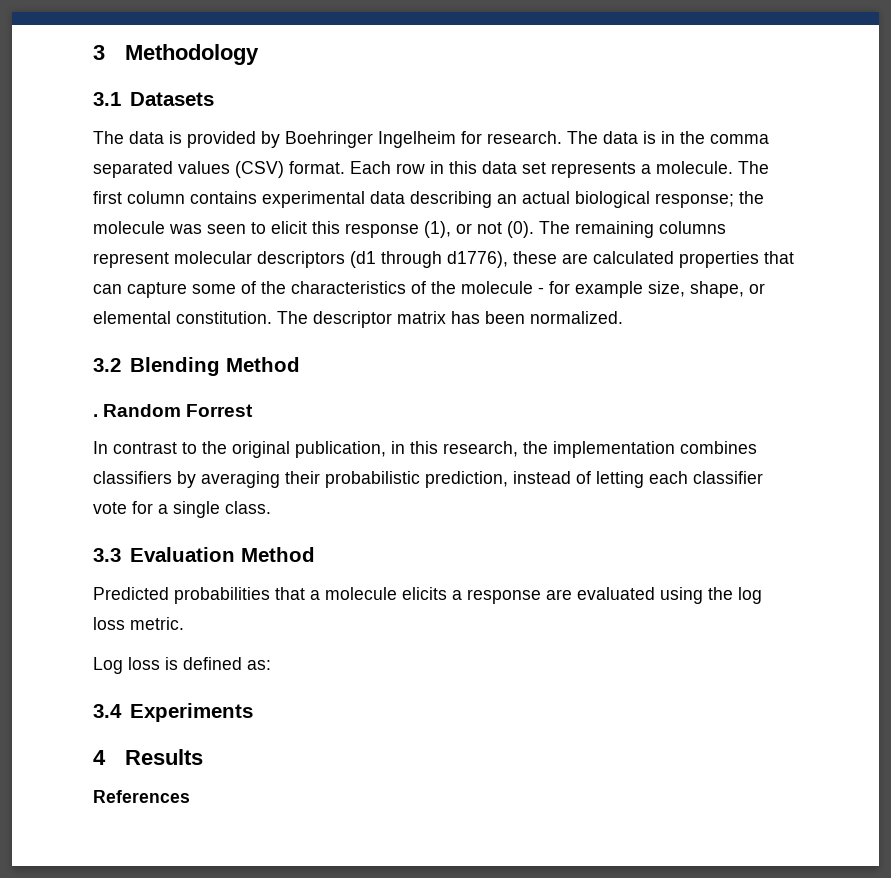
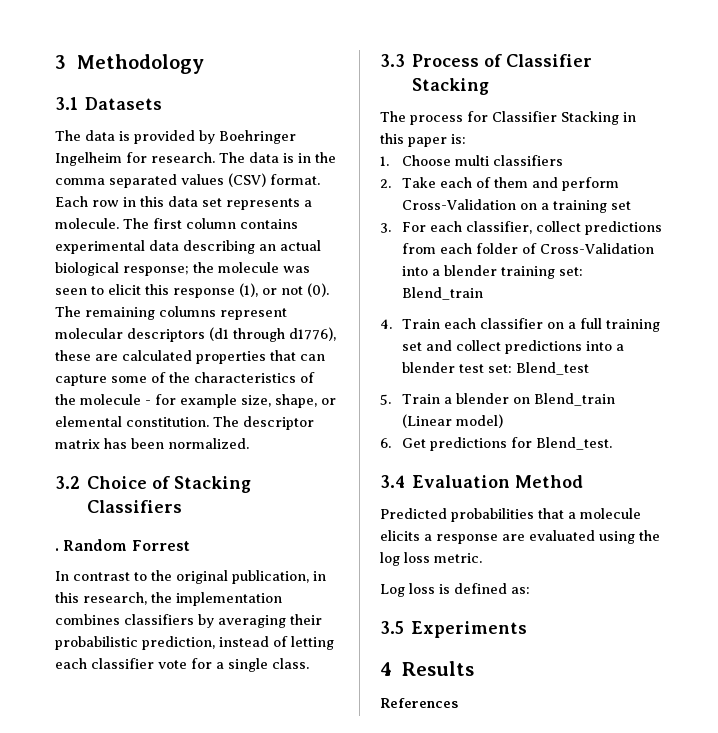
[129,357,300,376] Blending Method -> [87,476,252,493] [87,500,183,513] Choice of Stacking Classifiers
(121, 555) none -> [412,54,593,67] [412,78,490,95] [380,111,636,125] [380,133,466,147] [380,155,564,166] [380,177,620,191] [402,199,632,213] [380,221,663,235] [402,243,655,254] [402,265,584,279] [402,287,484,300] [380,318,661,332] [402,340,625,354] [402,362,590,375] [380,393,616,406] [402,414,504,428] [380,437,613,451] [380,475,405,488] Process of Classifier Stacking // The process for Classifier Stacking in this paper is: // 1. Choose multi classifiers // 2. Take each of them and perform Cross-Validation on a training set // 3. For each classifier, collect predictions from each folder of Cross-Validation into a blender training set: Blend_train // 4. Train each classifier on a full training set and collect predictions into a blender test set: Blend_test // 5. Train a blender on Blend_train (Linear model) // 6. Get predictions for Blend_test. // 3.4
[93,704,122,718] 3.4 -> [380,621,404,634] 3.5

